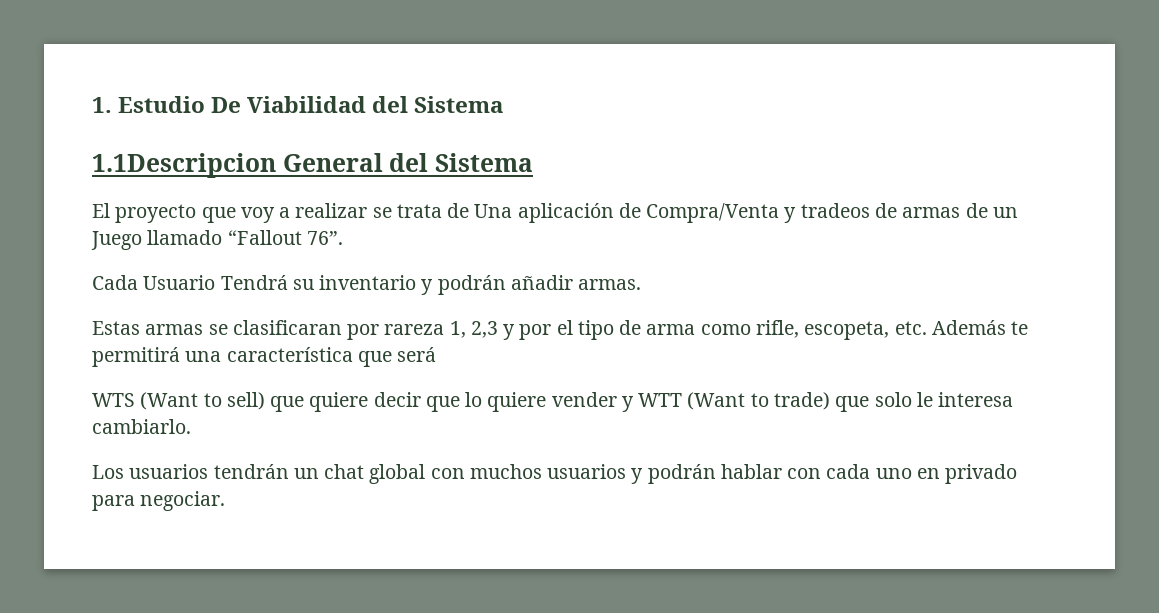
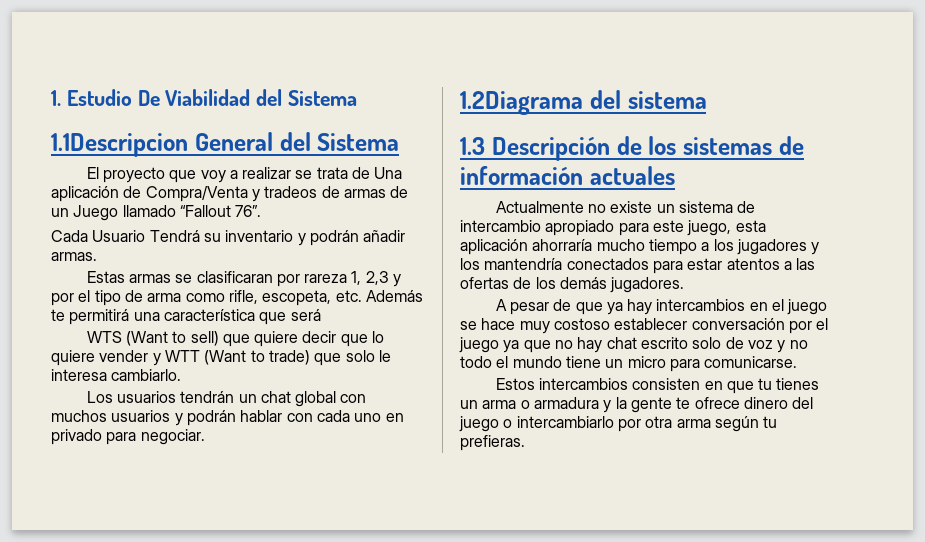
(226, 501) none -> [460,90,707,115] [460,136,804,161] [460,166,675,185] [495,201,756,213] [460,220,766,236] [460,239,820,255] [460,258,816,274] [460,277,685,293] [495,299,828,315] [460,318,829,334] [459,337,808,353] [460,356,798,372] [495,378,820,394] [460,397,814,413] [459,416,778,432] [460,435,525,451] // 1.2Diagrama del sistema // 1.3 Descripción de los sistemas de información actuales // Actualmente no existe un sistema de intercambio apropiado para este juego, esta aplicación ahorraría mucho tiempo a los jugadores y los mantendría conectados para estar atentos a las ofertas de los demás jugadores. // A pesar de que ya hay intercambios en el juego se hace muy costoso establecer conversación por el juego ya que no hay chat escrito solo de voz y no todo el mundo tiene un micro para comunicarse. // Estos intercambios consisten en que tu tienes un arma o armadura y la gente te ofrece dinero del juego o intercambiarlo por otra arma según tu prefieras.

